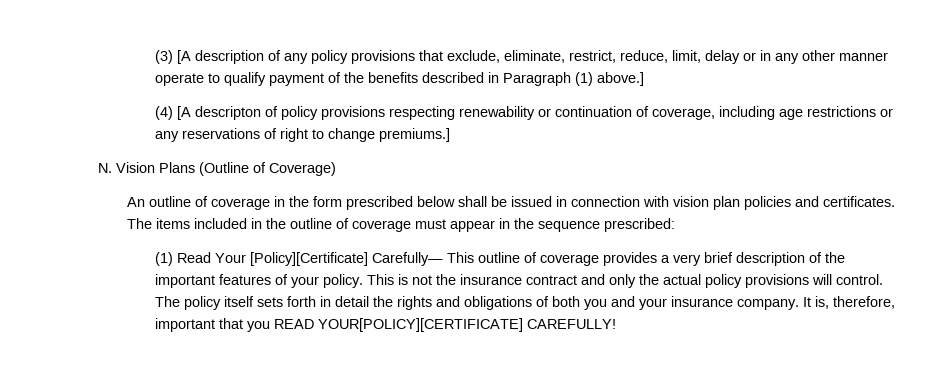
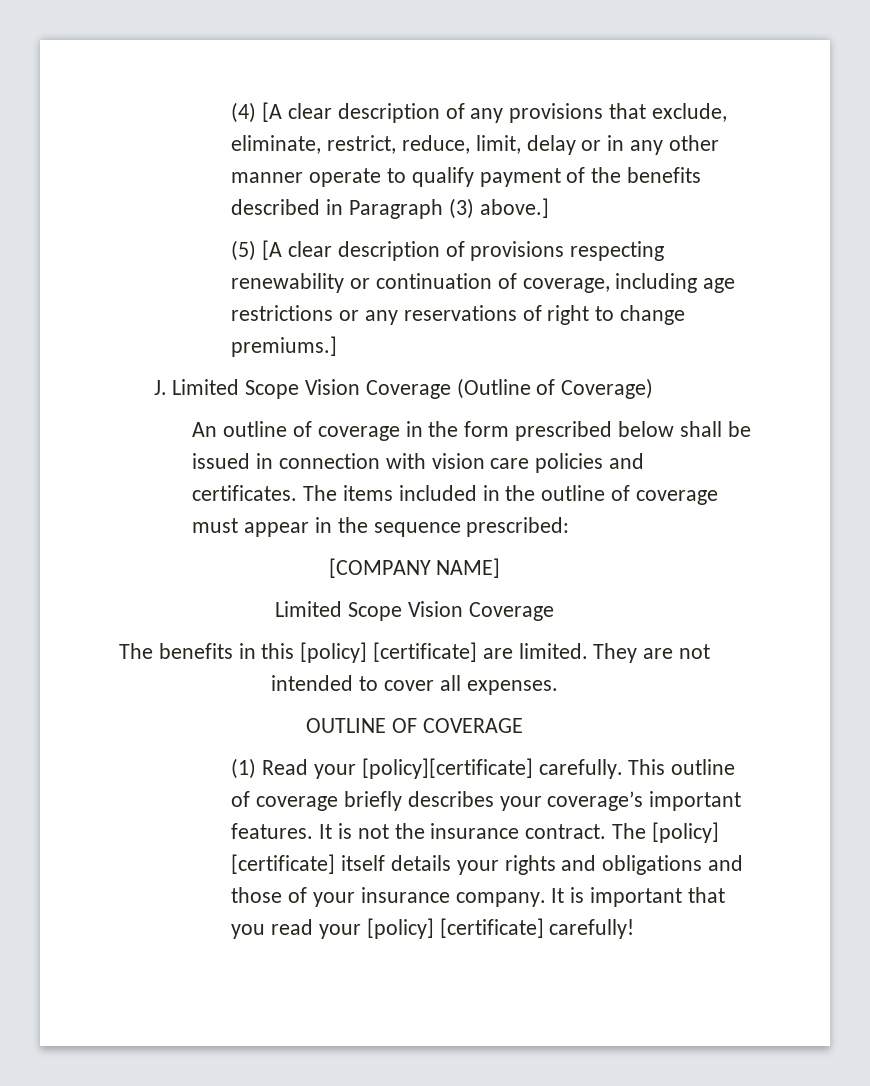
[155,50,192,64] (3) [A -> [231,102,332,123] (4) [A clear
[311,50,349,64] policy -> (504, 115) none
[575,72,594,86] (1) -> [448,198,474,219] (3)
[155,106,319,120] (4) [A descripton of policy -> [231,240,465,261] (5) [A clear description of
[98,162,196,173] N. Vision Plans -> [153,379,451,399] J. Limited Scope Vision Coverage
[712,196,740,210] plan -> [490,458,530,469] care
(675, 225) none -> [328,558,501,578] [275,601,554,621] [118,642,711,663] [271,675,558,695] [306,718,523,733] // [COMPANY NAME] // Limited Scope Vision Coverage // The benefits in this [policy] [certificate] are limited. They are not intended to cover all expenses. // OUTLINE OF COVERAGE
[215,252,444,266] Your [Policy][Certificate] Carefully— -> [313,758,623,779] your [policy][certificate] carefully.
[603,252,846,266] [155,274,884,288] [155,296,636,310] provides a very brief description of the important features of your policy. This is not the insurance contract and only the actual policy provisions will control. The policy itself sets forth in detail the rights and obligations of both you and -> [343,791,742,811] [231,822,719,843] [231,854,743,875] [231,887,308,903] briefly describes your coverage’s important features. It is not the insurance contract. The [policy] [certificate] itself details your rights and obligations and those of
[815,296,896,309] is, therefore, -> [570,887,585,903] is
[274,318,617,332] READ YOUR[POLICY][CERTIFICATE] CAREFULLY! -> [271,918,635,939] read your [policy] [certificate] carefully!

